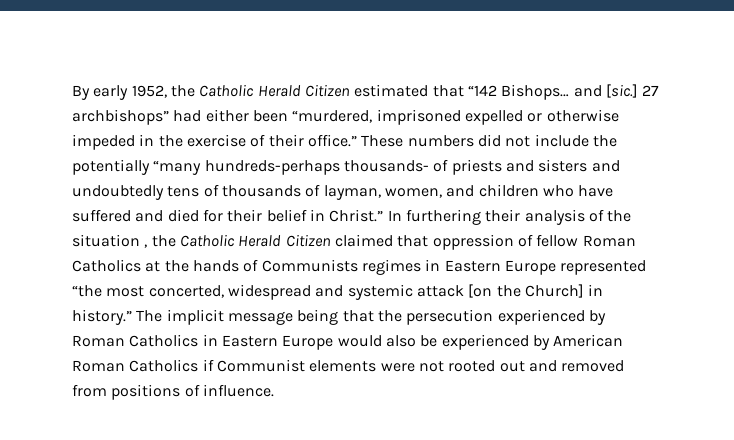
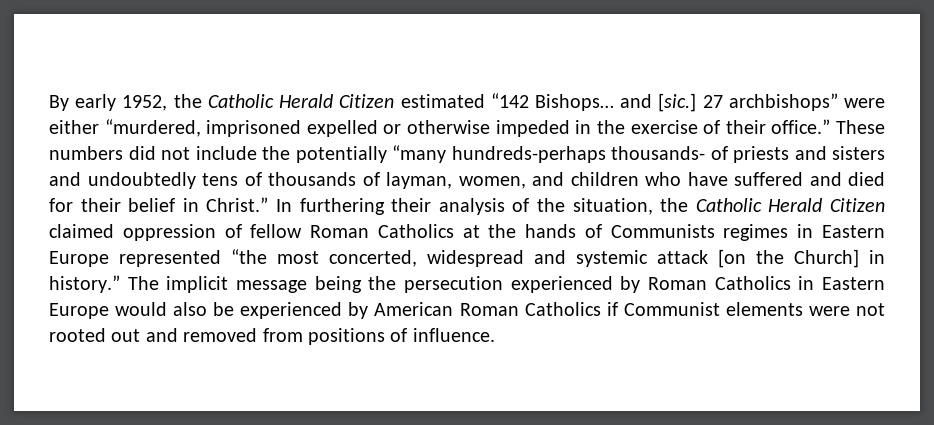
[432,85,464,97] that -> (485, 101) none
[173,109,288,122] had either been -> [843,98,885,108] [49,120,99,134] were either
[72,234,148,248] situation , -> [572,198,653,215] situation,
[397,235,429,247] that -> (114, 231) none
[342,310,374,322] that -> (362, 284) none

